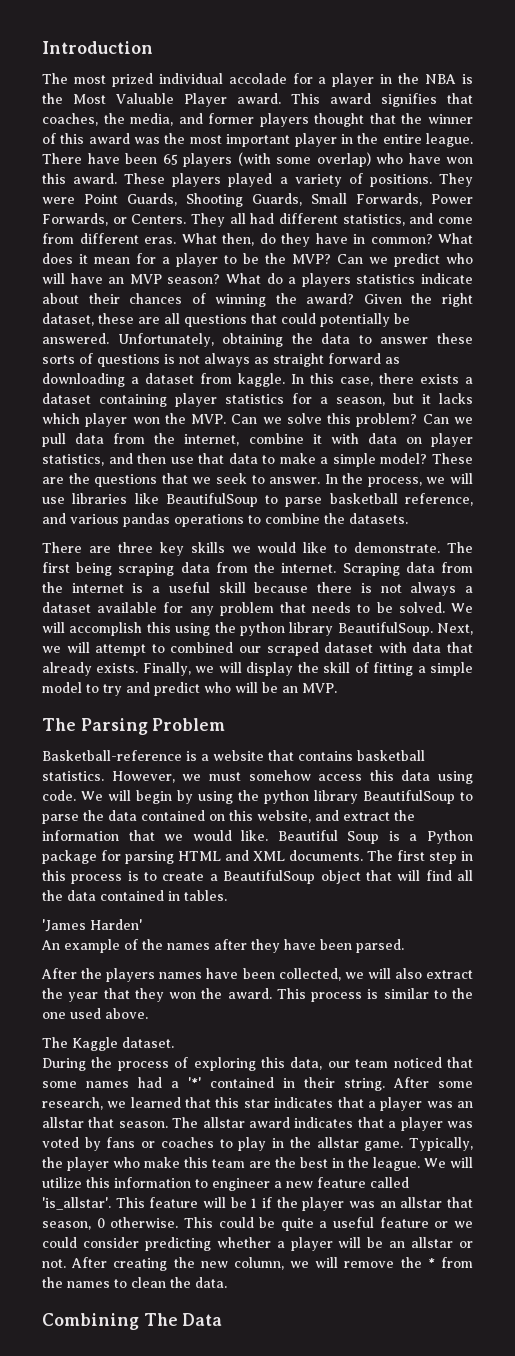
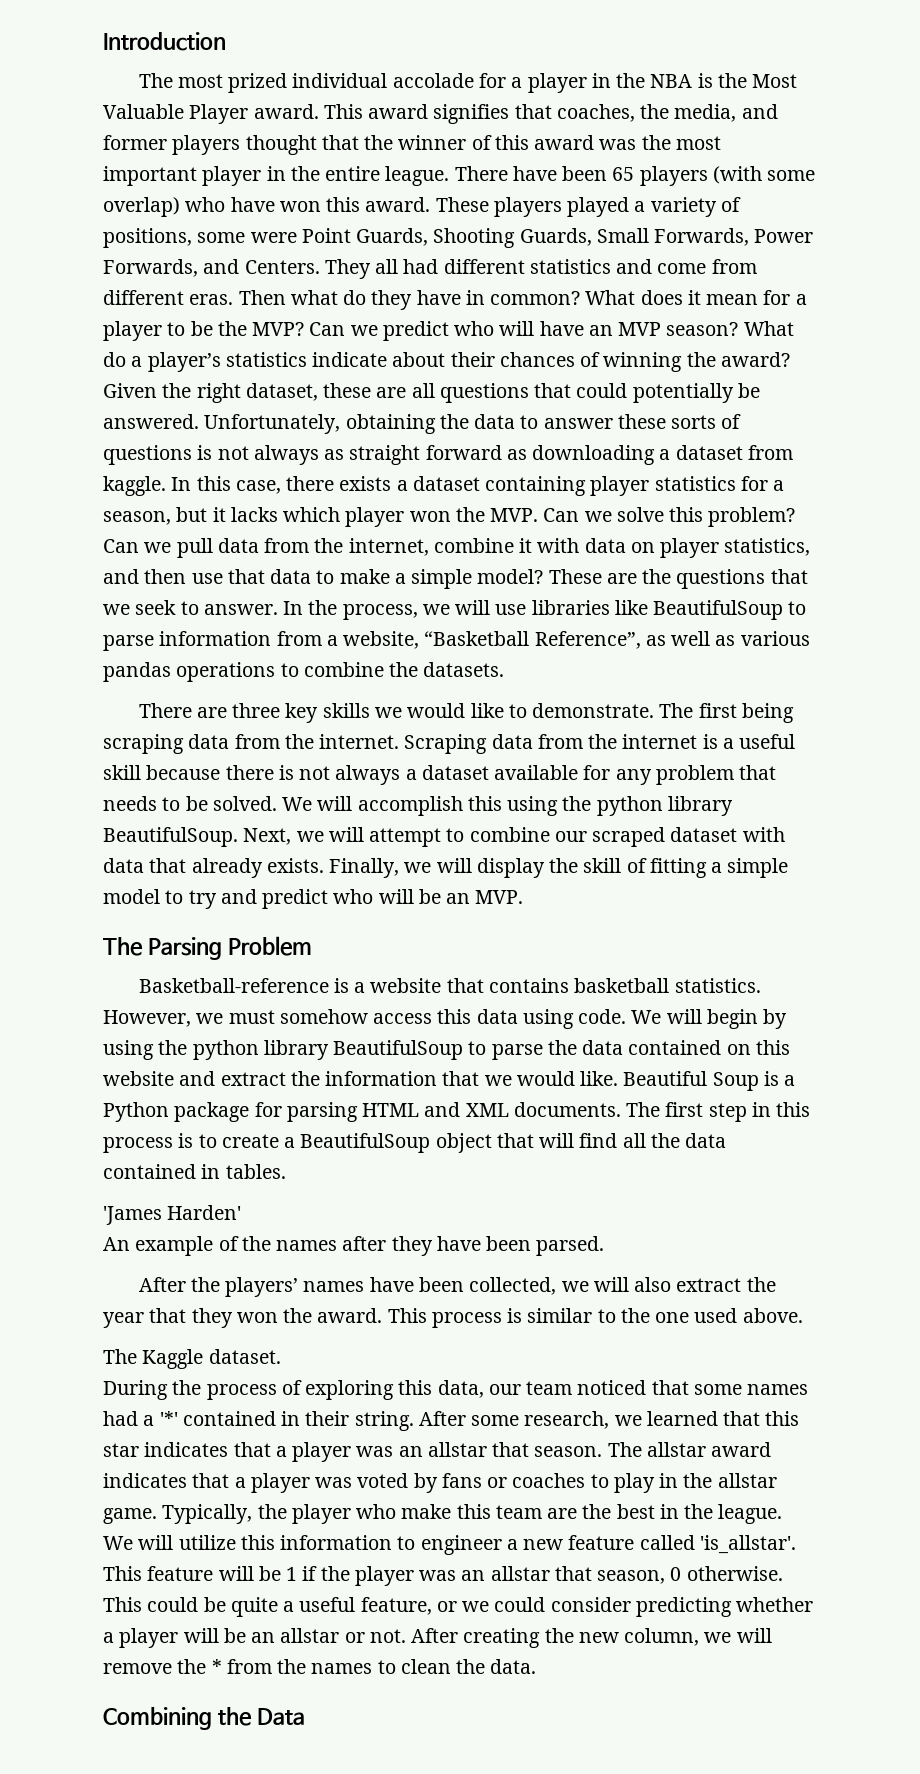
[369,173,473,187] positions. They -> [103,228,246,248] positions, some
[112,217,127,224] or -> [203,259,240,274] and
[342,214,405,226] statistics, -> [529,259,611,274] statistics
[181,233,254,246] What then, -> [238,290,338,305] Then what
[301,273,351,287] players -> [147,352,221,372] player’s
[329,493,473,506] [42,513,66,524] basketball reference, and -> [159,631,736,649] information from a website, “Basketball Reference”, as well as
[170,642,234,653] combined -> [469,827,550,842] combine
[257,810,311,823] website, -> [103,1071,174,1086] website
[106,968,156,982] players -> [225,1277,299,1297] players’
[379,1217,429,1228] feature -> [360,1597,432,1615] feature,
[143,1313,178,1326] The -> [217,1707,252,1726] the

